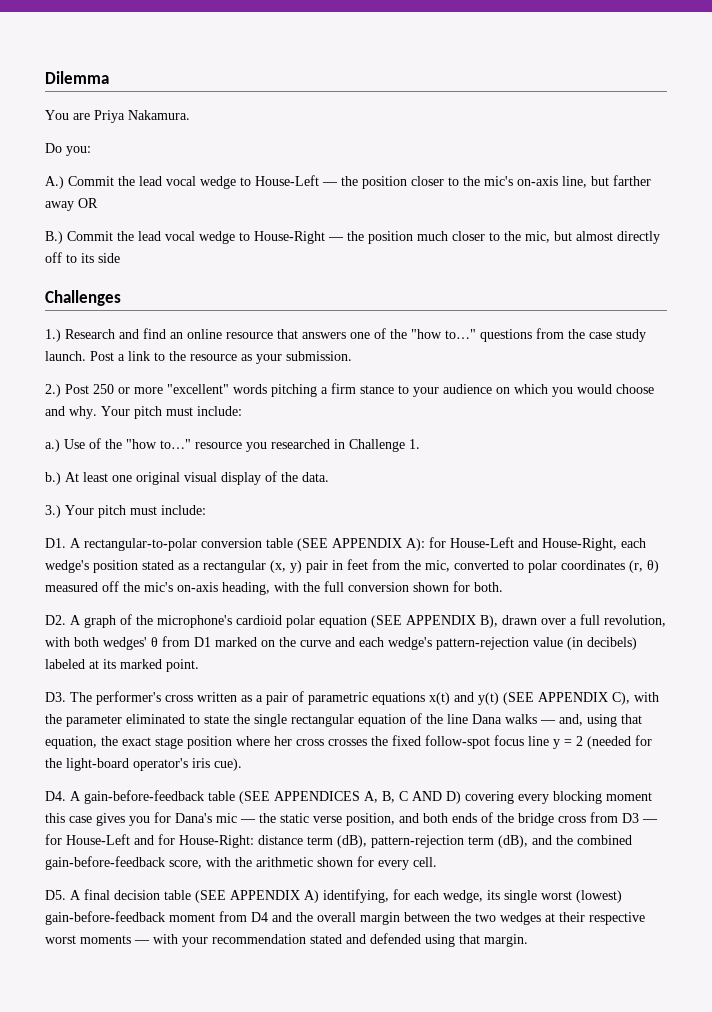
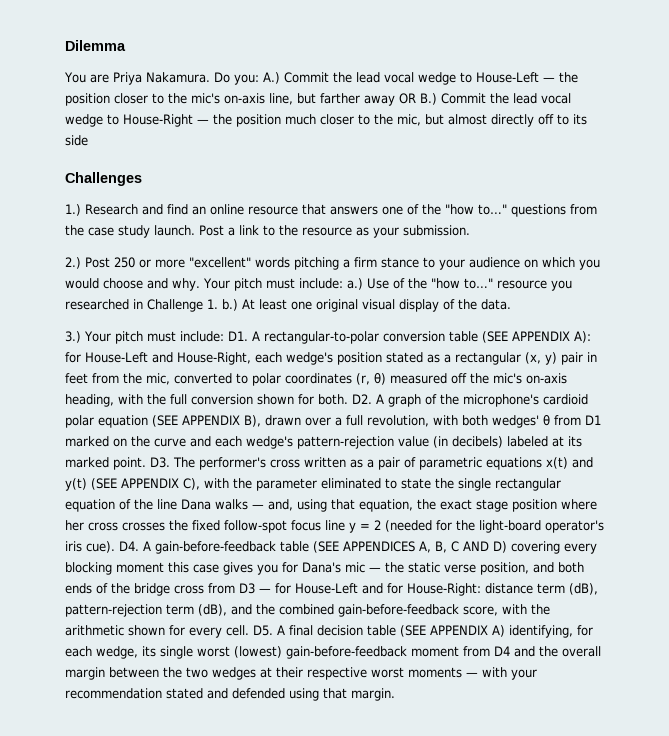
(190, 115) // -> (210, 77) none
(91, 151) // -> (259, 79) none
(98, 203) // -> (416, 98) none
(242, 411) // -> (343, 283) none
(420, 444) // -> (218, 304) none
(206, 510) // -> (224, 336) none
(503, 587) // -> (348, 399) none
(199, 665) // -> (146, 463) none
(242, 764) // -> (115, 547) none
(437, 862) // -> (249, 630) none

